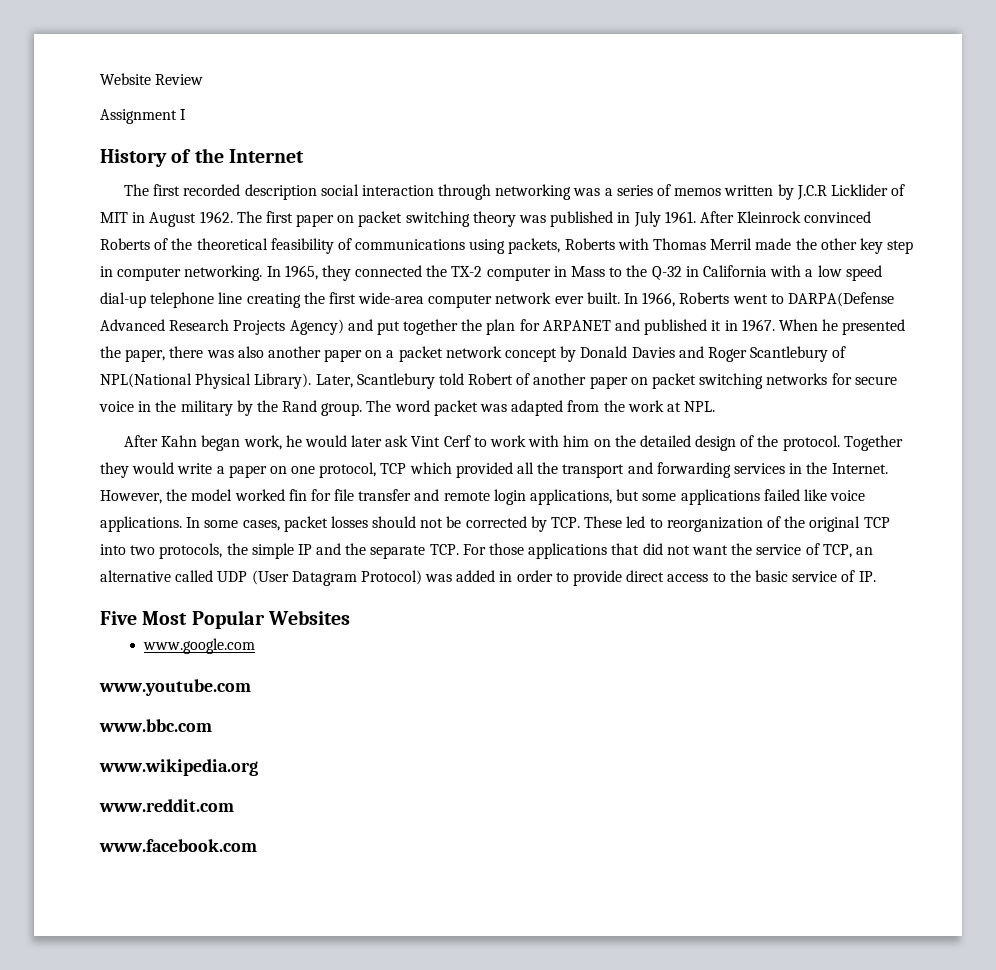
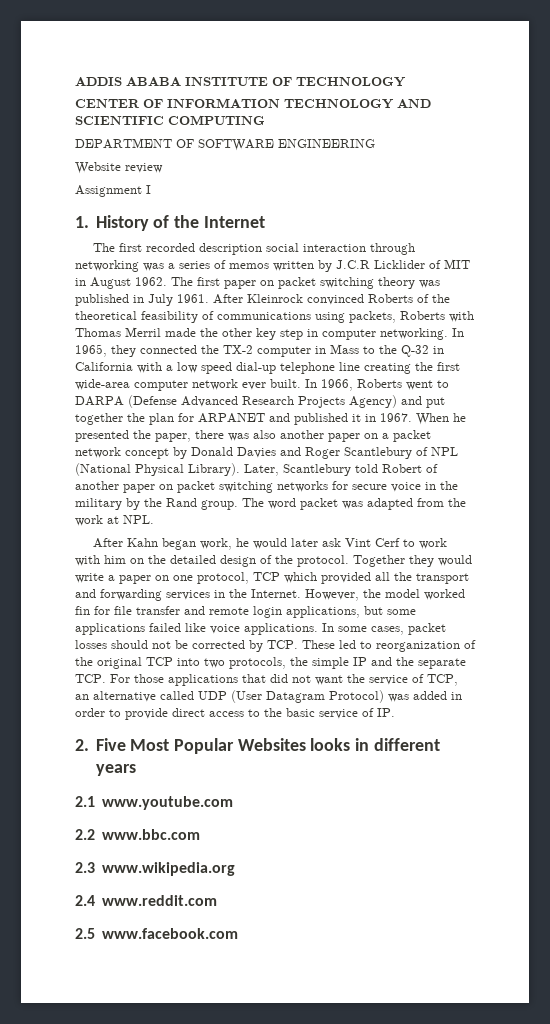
[100,73,204,85] Website Review -> [75,77,406,87] [75,98,431,109] [75,115,265,125] [75,138,375,151] [75,162,163,174] ADDIS ABABA INSTITUTE OF TECHNOLOGY // CENTER OF INFORMATION TECHNOLOGY AND SCIENTIFIC COMPUTING // DEPARTMENT OF SOFTWARE ENGINEERING // Website review
(187, 114) none -> [75,216,89,228] 1.
[787,292,894,307] DARPA(Defense -> [75,395,177,408] DARPA (Defense
[100,373,192,388] NPL(National -> [431,447,458,456] [75,463,131,476] NPL (National
(876, 576) none -> [75,739,89,751] 2.
[143,638,256,654] // www.google.com // -> [310,738,440,751] [95,764,136,776] [75,796,95,807] looks in different years // 2.1
(251, 687) none -> [75,829,95,840] 2.2
(212, 725) none -> [75,862,95,873] 2.3
(258, 767) none -> [75,895,95,906] 2.4
(234, 805) none -> [75,928,95,939] 2.5

